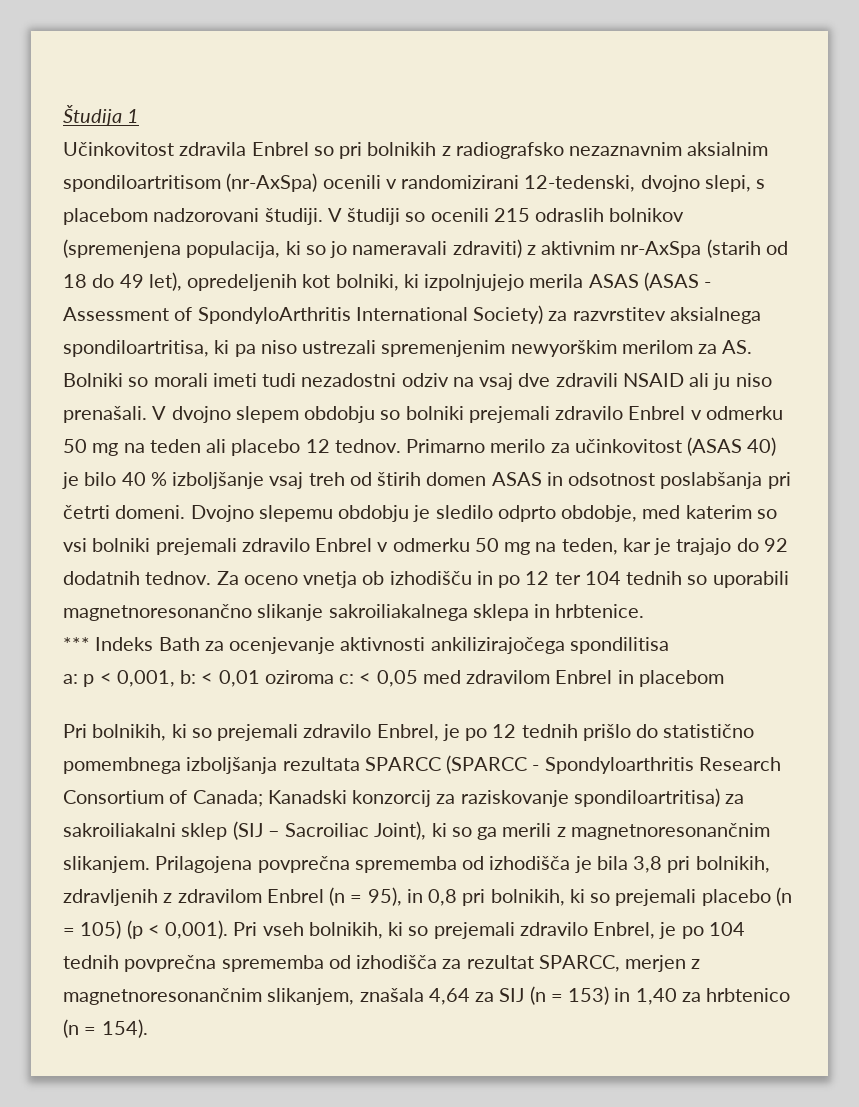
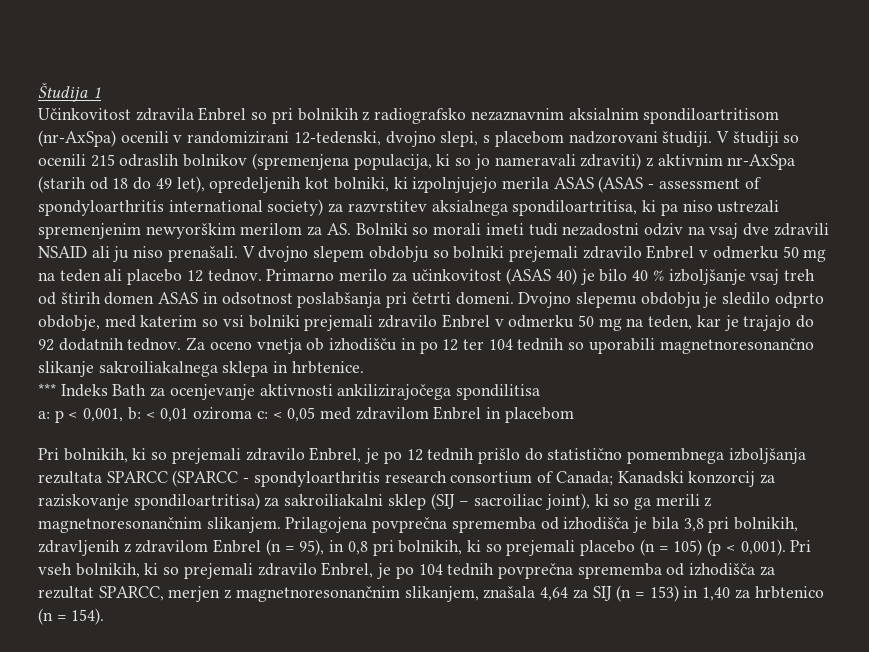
[63,305,544,324] Assessment of SpondyloArthritis International Society) -> [658,177,761,189] [38,199,324,216] assessment of spondyloarthritis international society)
[544,757,781,774] [63,790,164,804] Spondyloarthritis Research Consortium -> [253,471,533,487] spondyloarthritis research consortium
[285,821,427,840] Sacroiliac Joint), -> [474,493,590,510] sacroiliac joint),

